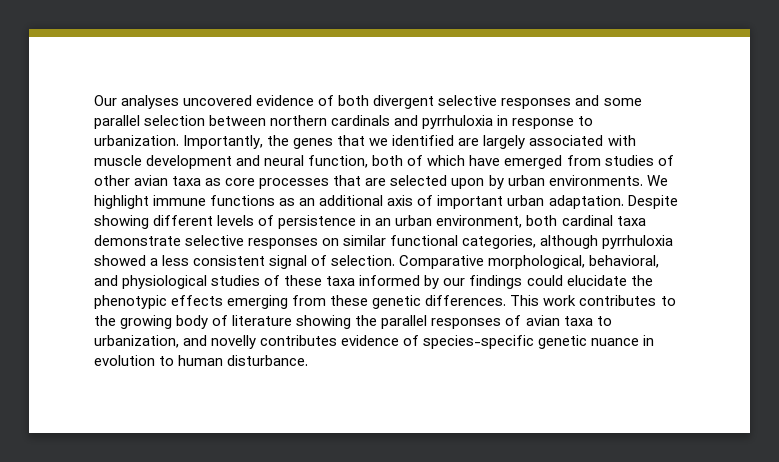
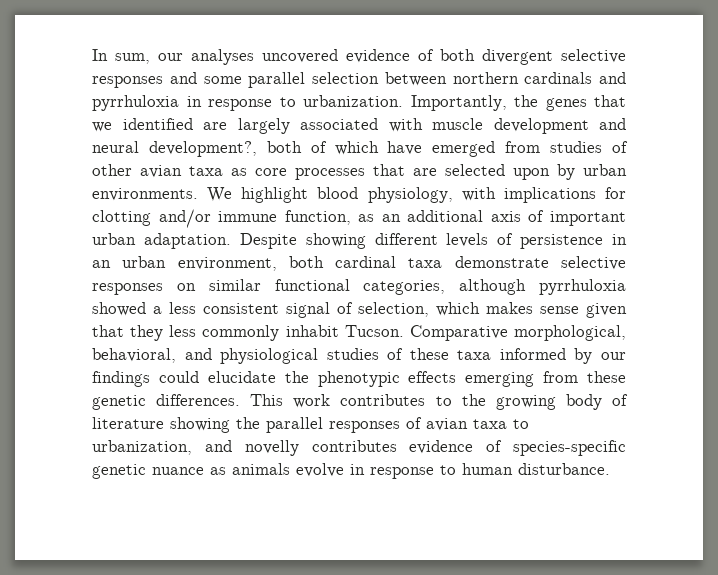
[94,95,117,106] Our -> [92,49,183,64] In sum, our
[308,155,369,168] function, -> [148,141,257,157] development?,
[153,195,276,206] immune functions -> [317,187,627,203] [92,209,351,228] blood physiology, with implications for clotting and/or immune function,
[331,255,396,266] selection. -> [358,302,627,318] [92,325,404,341] selection, which makes sense given that they less commonly inhabit Tucson.
[643,335,655,346] [94,355,155,366] in evolution -> [210,463,434,479] as animals evolve in response

